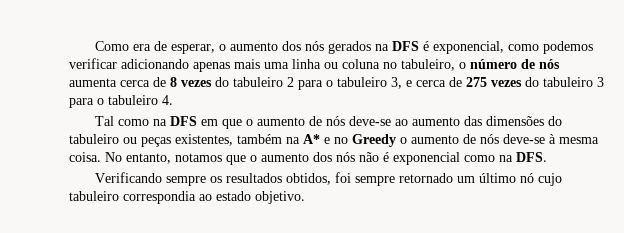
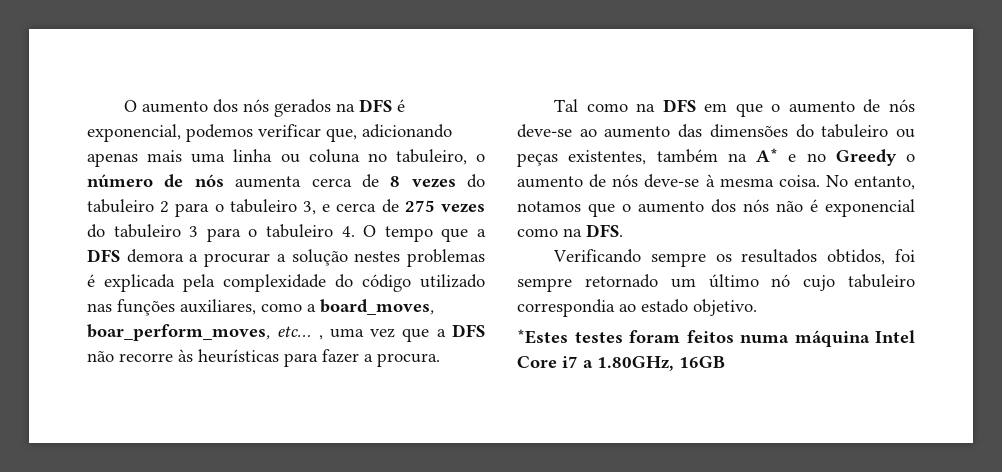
[95,41,227,54] Como era de esperar, o -> [124,100,138,112] O
[508,44,540,51] como -> (181, 133) none
(117, 63) none -> [326,128,357,142] que,
(173, 100) none -> [363,225,487,242] [87,249,485,267] [87,274,485,292] [87,299,434,316] [87,324,485,342] [87,349,440,367] O tempo que a DFS demora a procurar a solução nestes problemas é explicada pela complexidade do código utilizado nas funções auxiliares, como a board_moves, boar_perform_moves, etc… , uma vez que a DFS não recorre às heurísticas para fazer a procura.
(305, 197) none -> [517,329,915,347] [517,356,725,371] // *Estes testes foram feitos numa máquina Intel Core i7 a 1.80GHz, 16GB

